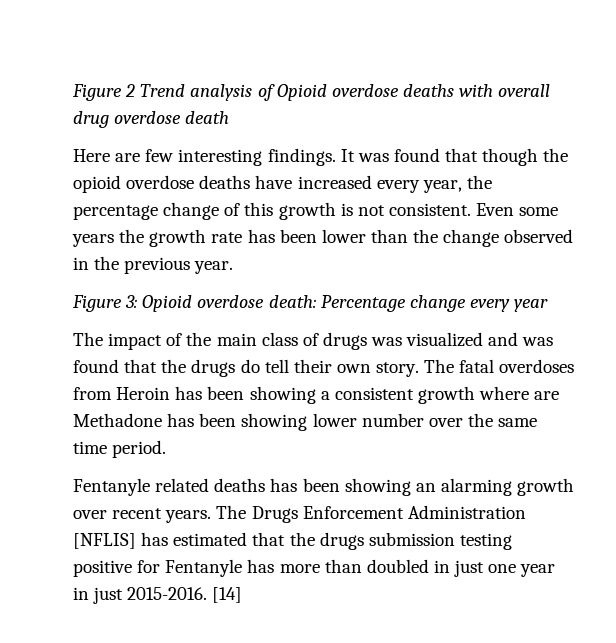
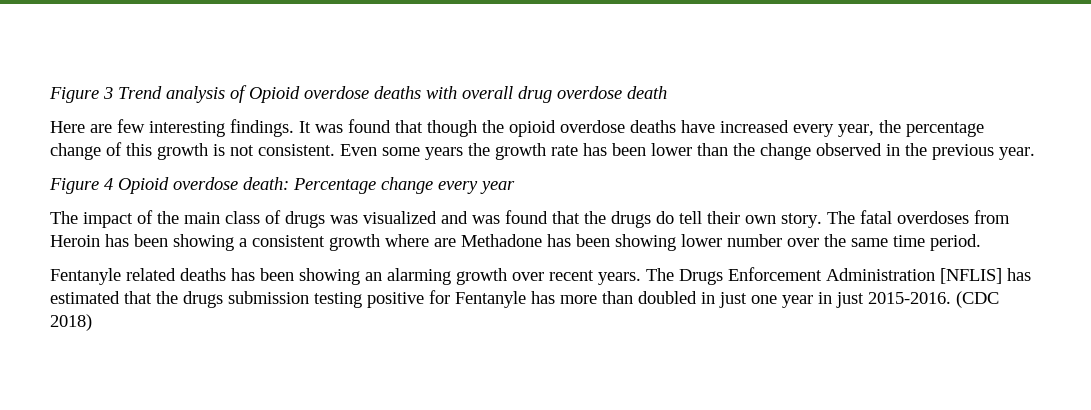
[72,84,136,101] Figure 2 -> [49,87,113,103] Figure 3
[125,295,138,308] 3: -> [104,178,113,190] 4
[212,587,243,603] [14] -> [956,291,999,308] [50,314,92,331] (CDC 2018)

